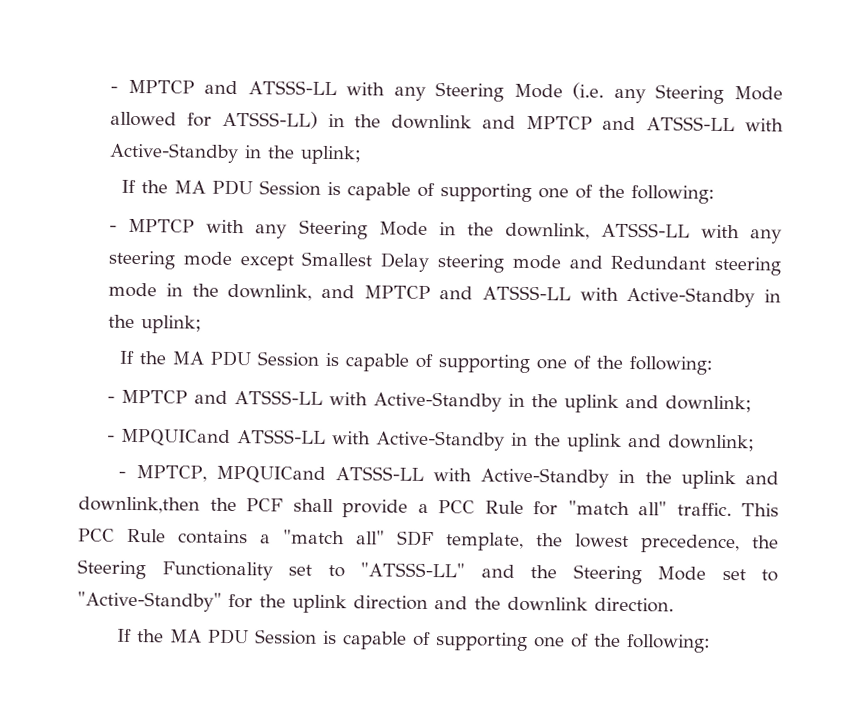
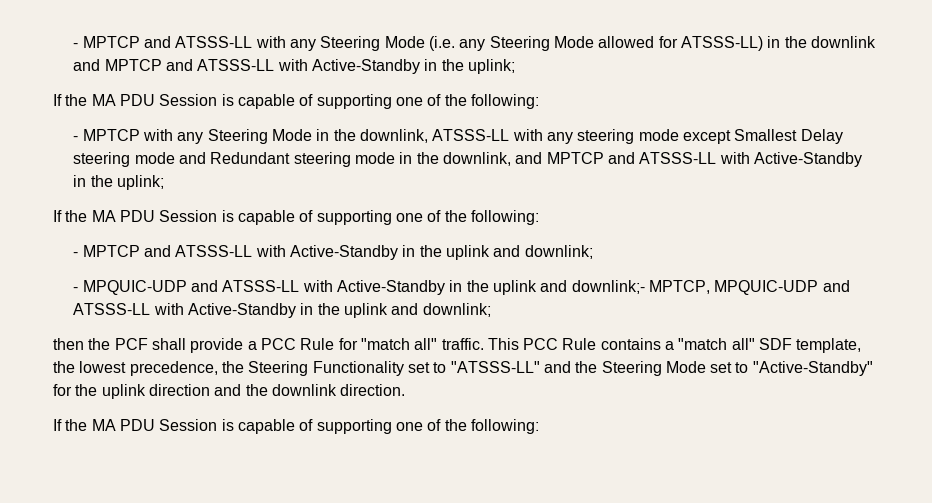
[121,428,756,452] [118,465,779,490] [78,496,200,514] MPQUICand ATSSS-LL with Active-Standby in the uplink and downlink; // - MPTCP, MPQUICand ATSSS-LL with Active-Standby in the uplink and downlink,then -> [82,280,850,295] [73,303,491,318] [53,338,84,350] MPQUIC-UDP and ATSSS-LL with Active-Standby in the uplink and downlink;- MPTCP, MPQUIC-UDP and ATSSS-LL with Active-Standby in the uplink and downlink; // then

